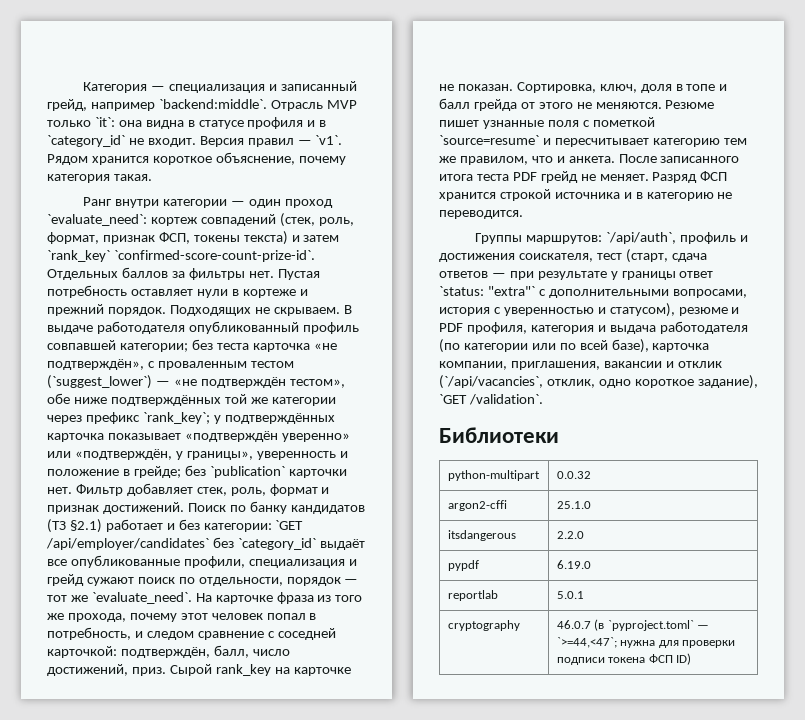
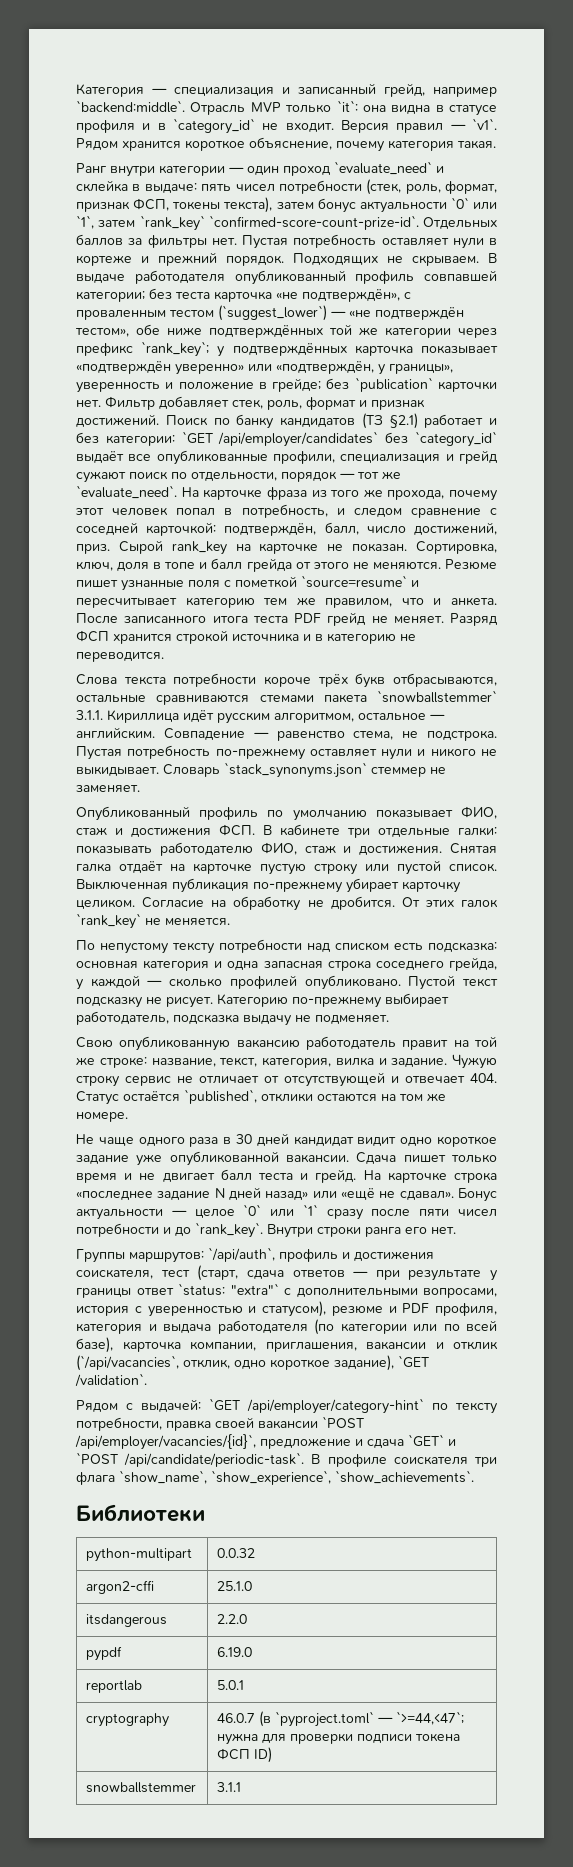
[47,214,276,226] `evaluate_need`: кортеж совпадений -> [334,161,444,175] [76,180,362,194] `evaluate_need` и склейка в выдаче: пять чисел потребности
[243,231,300,245] текста) и -> [223,197,497,213] [76,215,94,229] текста), затем бонус актуальности `0` или `1`,
(523, 214) none -> [76,673,497,688] [76,690,497,705] [76,710,445,724] [76,727,497,741] [76,745,497,760] [76,762,446,778] [76,785,140,793] [76,806,497,821] [76,824,497,838] [76,842,497,856] [76,860,497,875] [76,878,461,893] [76,896,498,911] [76,913,230,929] [76,939,497,954] [76,957,497,971] [76,975,498,990] [76,993,449,1008] [76,1011,389,1026] [76,1036,497,1051] [76,1054,497,1069] [76,1072,497,1087] [76,1089,446,1105] [76,1112,128,1122] [76,1133,498,1147] [76,1151,497,1166] [76,1169,497,1183] [76,1187,497,1202] [76,1204,497,1220] [76,1222,456,1238] // Слова текста потребности короче трёх букв отбрасываются, остальные сравниваются стемами пакета `snowballstemmer` 3.1.1. Кириллица идёт русским алгоритмом, остальное — английским. Совпадение — равенство стема, не подстрока. Пустая потребность по-прежнему оставляет нули и никого не выкидывает. Словарь `stack_synonyms.json` стеммер не заменяет. // Опубликованный профиль по умолчанию показывает ФИО, стаж и достижения ФСП. В кабинете три отдельные галки: показывать работодателю ФИО, стаж и достижения. Снятая галка отдаёт на карточке пустую строку или пустой список. Выключенная публикация по-прежнему убирает карточку целиком. Согласие на обработку не дробится. От этих галок `rank_key` не меняется. // По непустому тексту потребности над списком есть подсказка: основная категория и одна запасная строка соседнего грейда, у каждой — сколько профилей опубликовано. Пустой текст подсказку не рисует. Категорию по-прежнему выбирает работодатель, подсказка выдачу не подменяет. // Свою опубликованную вакансию работодатель правит на той же строке: название, текст, категория, вилка и задание. Чужую строку сервис не отличает от отсутствующей и отвечает 404. Статус остаётся `published`, отклики остаются на том же номере. // Не чаще одного раза в 30 дней кандидат видит одно короткое задание уже опубликованной вакансии. Сдача пишет только время и не двигает балл теста и грейд. На карточке строка «последнее задание N дней назад» или «ещё не сдавал». Бонус актуальности — целое `0` или `1` сразу после пяти чисел потребности и до `rank_key`. Внутри строки ранга его нет.
(543, 399) none -> [76,1398,498,1414] [76,1416,364,1431] [75,1434,456,1450] [76,1452,497,1467] [76,1470,474,1485] // Рядом с выдачей: `GET /api/employer/category-hint` по тексту потребности, правка своей вакансии `POST /api/employer/vacancies/{id}`, предложение и сдача `GET` и `POST /api/candidate/periodic-task`. В профиле соискателя три флага `show_name`, `show_experience`, `show_achievements`.
(692, 659) none -> [86,1782,197,1793] [217,1782,242,1792] // snowballstemmer | 3.1.1

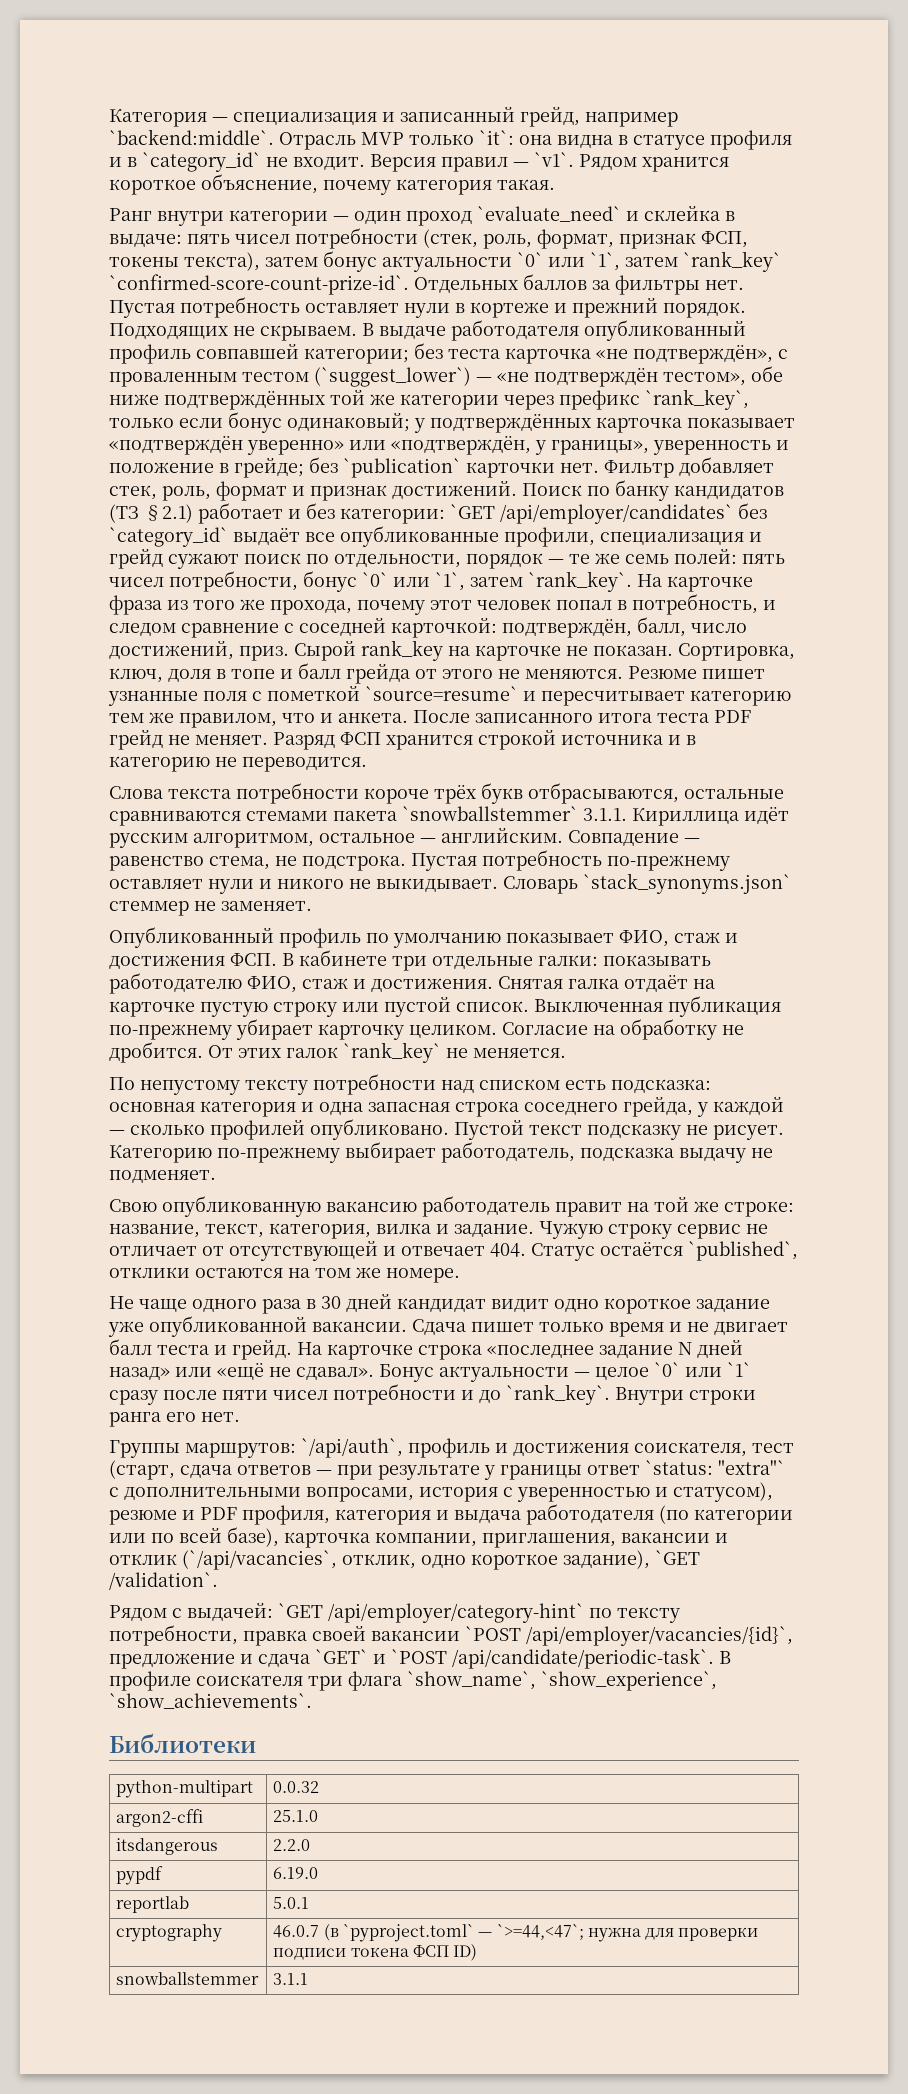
[141,341,210,357] `rank_key`; -> [645,389,749,410] [109,412,410,433] `rank_key`, только если бонус одинаковый;
[357,471,401,480] [76,485,177,499] тот же `evaluate_need`. -> [569,549,785,564] [109,571,632,592] те же семь полей: пять чисел потребности, бонус `0` или `1`, затем `rank_key`.

